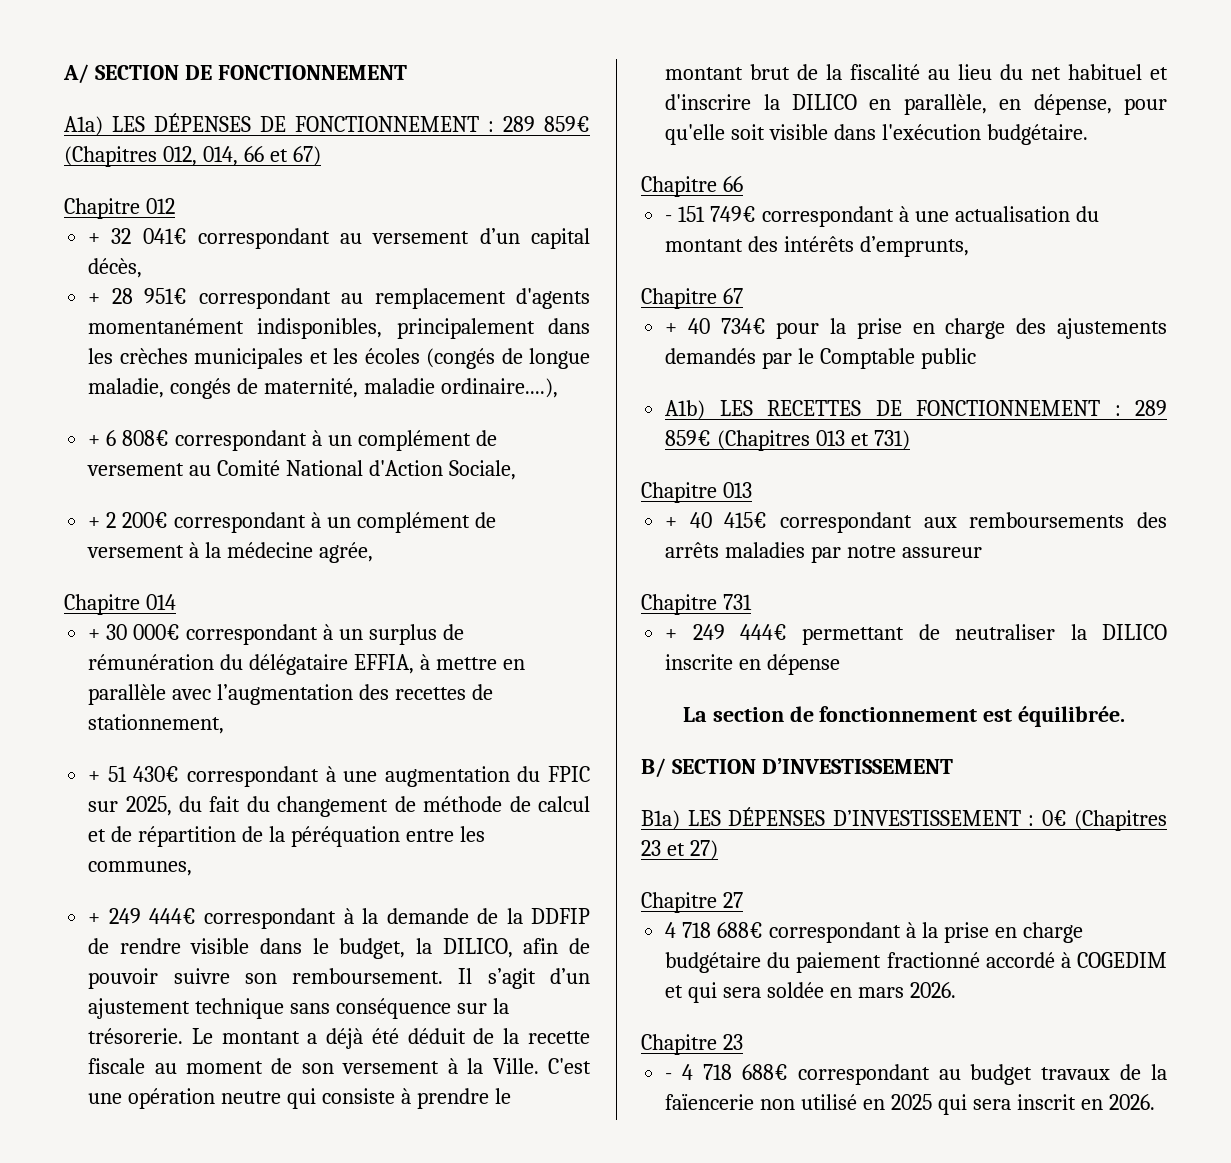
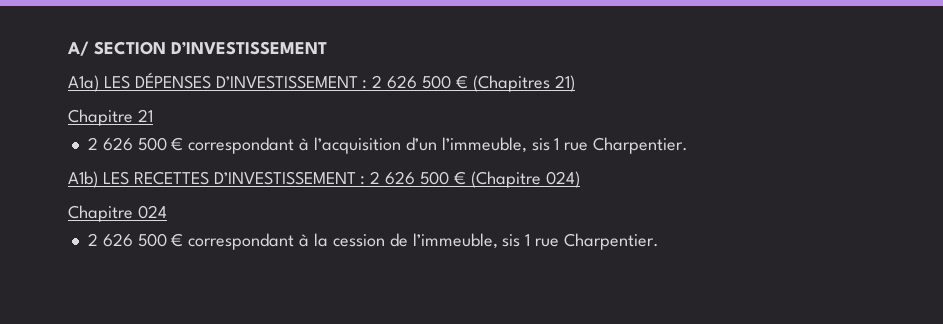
[184,65,407,80] DE FONCTIONNEMENT -> [170,41,327,55] D’INVESTISSEMENT
[260,116,590,132] [64,146,321,167] [64,198,175,219] [88,228,590,249] [88,258,143,278] [88,288,591,309] [88,318,590,339] [88,348,591,369] [88,378,558,399] [88,430,497,451] [87,460,516,480] [88,512,496,533] [87,542,373,563] [64,594,176,615] [88,624,464,645] [88,654,525,675] [88,684,493,705] [88,714,225,734] [88,766,591,787] [88,796,590,817] [88,826,485,847] [88,861,193,876] [88,908,590,929] [88,938,590,959] [88,968,590,989] [88,998,509,1019] [88,1028,591,1049] [88,1058,591,1074] [88,1088,511,1109] [665,64,1169,80] [665,94,1167,115] [665,124,1088,145] [641,176,743,197] [665,206,1099,227] [665,236,970,257] [641,288,743,309] [665,318,1167,339] [665,348,976,369] [665,400,1167,420] [665,430,910,451] [641,482,752,503] [665,512,1167,533] [665,542,982,563] [641,594,752,615] [665,624,1167,645] [665,654,841,675] [682,706,1126,727] [641,758,953,778] [641,807,1167,831] [641,840,718,860] [641,892,743,913] [665,922,1083,943] [665,952,1167,973] [665,982,956,1003] [641,1034,743,1055] [665,1064,1167,1085] [665,1094,1155,1115] DE FONCTIONNEMENT : 289 859€ (Chapitres 012, 014, 66 et 67) // Chapitre 012 // + 32 041€ correspondant au versement d’un capital décès, // + 28 951€ correspondant au remplacement d'agents momentanément indisponibles, principalement dans les crèches municipales et les écoles (congés de longue maladie, congés de maternité, maladie ordinaire....), // + 6 808€ correspondant à un complément de versement au Comité National d'Action Sociale, // + 2 200€ correspondant à un complément de versement à la médecine agrée, // Chapitre 014 // + 30 000€ correspondant à un surplus de rémunération du délégataire EFFIA, à mettre en parallèle avec l’augmentation des recettes de stationnement, // + 51 430€ correspondant à une augmentation du FPIC sur 2025, du fait du changement de méthode de calcul et de répartition de la péréquation entre les communes, // + 249 444€ correspondant à la demande de la DDFIP de rendre visible dans le budget, la DILICO, afin de pouvoir suivre son remboursement. Il s’agit d’un ajustement technique sans conséquence sur la trésorerie. Le montant a déjà été déduit de la recette fiscale au moment de son versement à la Ville. C'est une opération neutre qui consiste à prendre le montant brut de la fiscalité au lieu du net habituel et d'inscrire la DILICO en parallèle, en dépense, pour qu'elle soit visible dans l'exécution budgétaire. // Chapitre 66 // - 151 749€ correspondant à une actualisation du montant des intérêts d’emprunts, // Chapitre 67 // + 40 734€ pour la prise en charge des ajustements demandés par le Comptable public // A1b) LES RECETTES DE FONCTIONNEMENT : 289 859€ (Chapitres 013 et 731) // Chapitre 013 // + 40 415€ correspondant aux remboursements des arrêts maladies par notre assureur // Chapitre 731 // + 249 444€ permettant de neutraliser la DILICO inscrite en dépense // La section de fonctionnement est équilibrée. // B/ SECTION D’INVESTISSEMENT // B1a) LES DÉPENSES D’INVESTISSEMENT : 0€ (Chapitres 23 et 27) // Chapitre 27 // 4 718 688€ correspondant à la prise en charge budgétaire du paiement fractionné accordé à COGEDIM et qui sera soldée en mars 2026. // Chapitre 23 // - 4 718 688€ correspondant au budget travaux de la faïencerie non utilisé en 2025 qui sera inscrit en 2026. -> [215,75,575,92] [68,109,153,126] [87,137,689,154] [68,171,580,188] [68,205,167,222] [87,233,659,250] D’INVESTISSEMENT : 2 626 500 € (Chapitres 21) // Chapitre 21 // 2 626 500 € correspondant à l’acquisition d’un l’immeuble, sis 1 rue Charpentier. // A1b) LES RECETTES D’INVESTISSEMENT : 2 626 500 € (Chapitre 024) // Chapitre 024 // 2 626 500 € correspondant à la cession de l’immeuble, sis 1 rue Charpentier.

